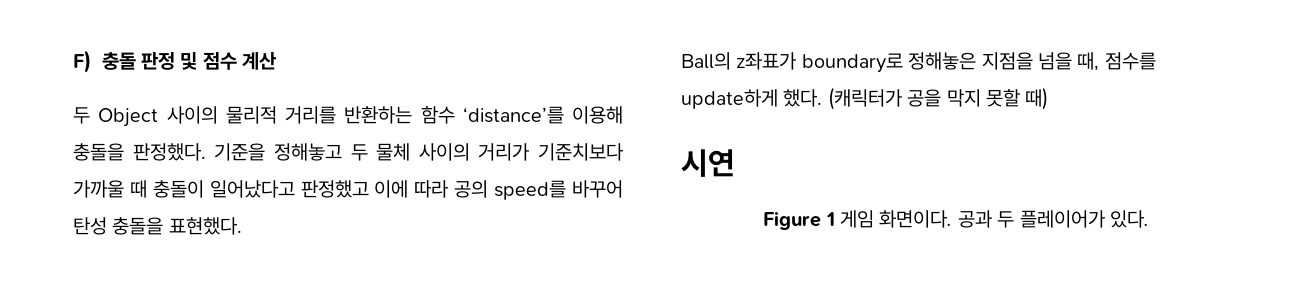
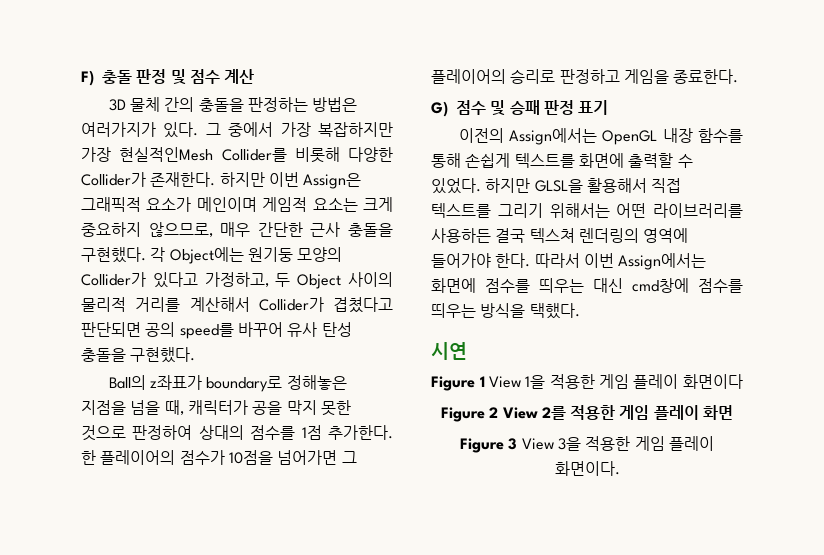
(278, 61) none -> [108,97,358,112] [81,122,393,138] [81,147,393,163] [81,172,362,189] [81,197,393,212] [81,222,393,237] [81,247,343,264] [81,272,269,288] 3D 물체 간의 충돌을 판정하는 방법은 여러가지가 있다. 그 중에서 가장 복잡하지만 가장 현실적인Mesh Collider를 비롯해 다양한 Collider가 존재한다. 하지만 이번 Assign은 그래픽적 요소가 메인이며 게임적 요소는 크게 중요하지 않으므로, 매우 간단한 근사 충돌을 구현했다. 각 Object에는 원기둥 모양의 Collider가 있다고 가정하고,
[344,106,623,124] [73,143,624,161] [73,180,450,198] 반환하는 함수 ‘distance’를 이용해 충돌을 판정했다. 기준을 정해놓고 두 물체 사이의 거리가 기준치보다 가까울 때 충돌이 일어났다고 판정했고 이에 따라 -> [189,297,393,313] [81,322,141,337] 계산해서 Collider가 겹쳤다고 판단되면
(624, 189) none -> [287,322,318,337] 유사
[168,217,242,235] 표현했다. -> [130,347,196,363] 구현했다.
[1104,52,1156,70] [681,87,1049,110] [681,149,735,177] [763,210,1149,230] 점수를 update하게 했다. (캐릭터가 공을 막지 못할 때) // 시연 // Figure 1 게임 화면이다. 공과 두 플레이어가 있다. -> [187,400,351,416] [81,425,393,441] [81,450,357,465] [431,69,739,84] [431,100,609,117] [458,128,743,145] [431,153,693,168] [431,178,682,194] [431,203,743,218] [431,228,689,243] [431,253,707,270] [431,278,743,293] [431,303,580,319] [431,342,467,360] [431,374,743,391] [440,405,734,422] [460,436,714,453] [554,461,620,476] 캐릭터가 공을 막지 못한 것으로 판정하여 상대의 점수를 1점 추가한다. 한 플레이어의 점수가 10점을 넘어가면 그 플레이어의 승리로 판정하고 게임을 종료한다. // G) 점수 및 승패 판정 표기 // 이전의 Assign에서는 OpenGL 내장 함수를 통해 손쉽게 텍스트를 화면에 출력할 수 있었다. 하지만 GLSL을 활용해서 직접 텍스트를 그리기 위해서는 어떤 라이브러리를 사용하든 결국 텍스쳐 렌더링의 영역에 들어가야 한다. 따라서 이번 Assign에서는 화면에 점수를 띄우는 대신 cmd창에 점수를 띄우는 방식을 택했다. // 시연 // Figure 1 View 1을 적용한 게임 플레이 화면이다 // Figure 2 View 2를 적용한 게임 플레이 화면 // Figure 3 View 3을 적용한 게임 플레이 화면이다.

